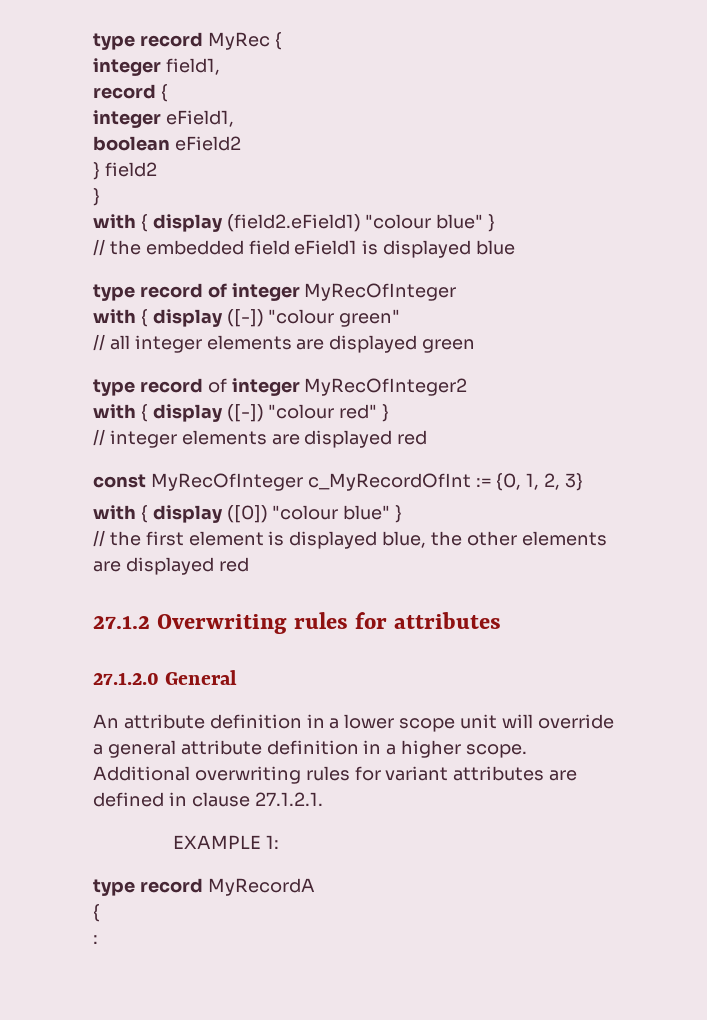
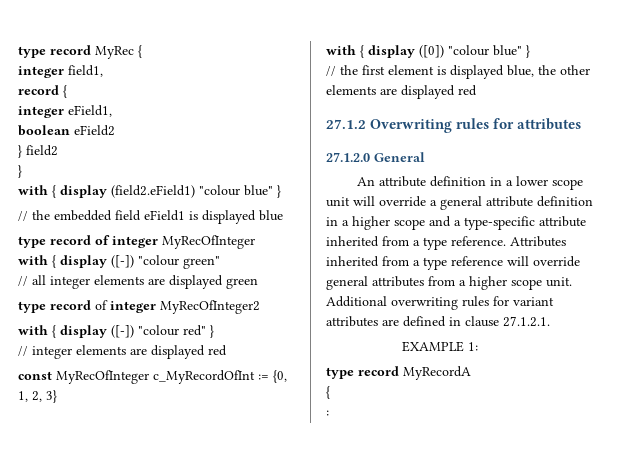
[466,744,528,758] scope. -> [394,216,586,230] [326,236,566,250] [326,256,580,270] [326,276,572,290] scope and a type-specific attribute inherited from a type reference. Attributes inherited from a type reference will override general attributes from a higher scope unit.

